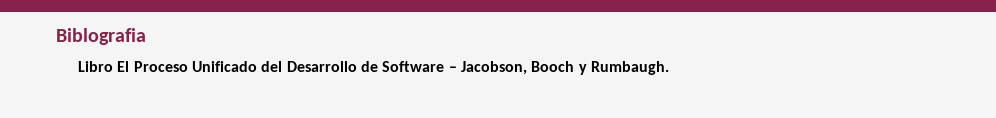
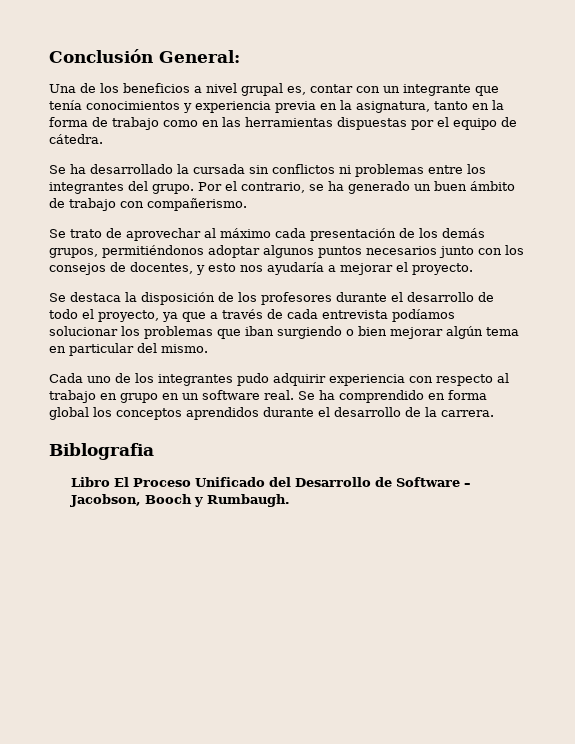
(56, 36) none -> [49,49,240,63] [49,83,499,96] [49,100,504,113] [49,117,517,130] [49,134,103,144] [49,164,486,177] [49,181,515,194] [49,198,247,211] [49,228,485,241] [49,245,524,258] [49,262,473,275] [49,292,494,305] [49,309,455,322] [49,326,519,339] [49,343,208,356] [49,373,509,386] [49,390,487,403] [49,407,494,420] Conclusión General: // Una de los beneficios a nivel grupal es, contar con un integrante que tenía conocimientos y experiencia previa en la asignatura, tanto en la forma de trabajo como en las herramientas dispuestas por el equipo de cátedra. // Se ha desarrollado la cursada sin conflictos ni problemas entre los integrantes del grupo. Por el contrario, se ha generado un buen ámbito de trabajo con compañerismo. // Se trato de aprovechar al máximo cada presentación de los demás grupos, permitiéndonos adoptar algunos puntos necesarios junto con los consejos de docentes, y esto nos ayudaría a mejorar el proyecto. // Se destaca la disposición de los profesores durante el desarrollo de todo el proyecto, ya que a través de cada entrevista podíamos solucionar los problemas que iban surgiendo o bien mejorar algún tema en particular del mismo. // Cada uno de los integrantes pudo adquirir experiencia con respecto al trabajo en grupo en un software real. Se ha comprendido en forma global los conceptos aprendidos durante el desarrollo de la carrera. //

